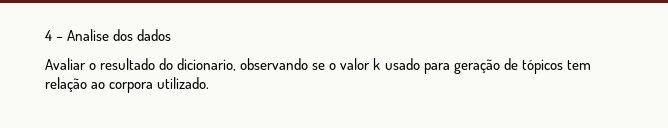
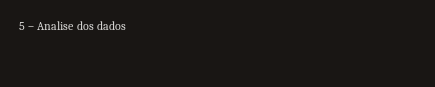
[45,30,52,41] 4 -> [19,22,25,30] 5
[45,58,591,74] [45,77,210,93] // Avaliar o resultado do dicionario, observando se o valor k usado para geração de tópicos tem relação ao corpora utilizado. -> (126, 25) none

